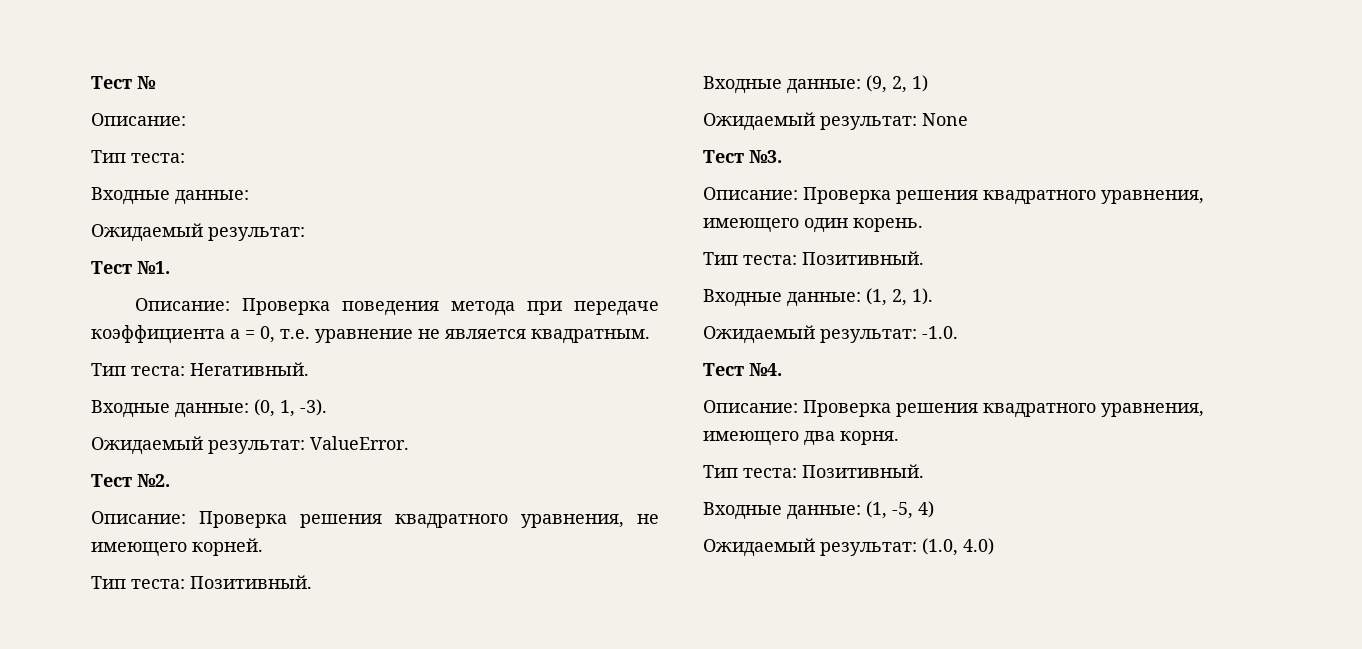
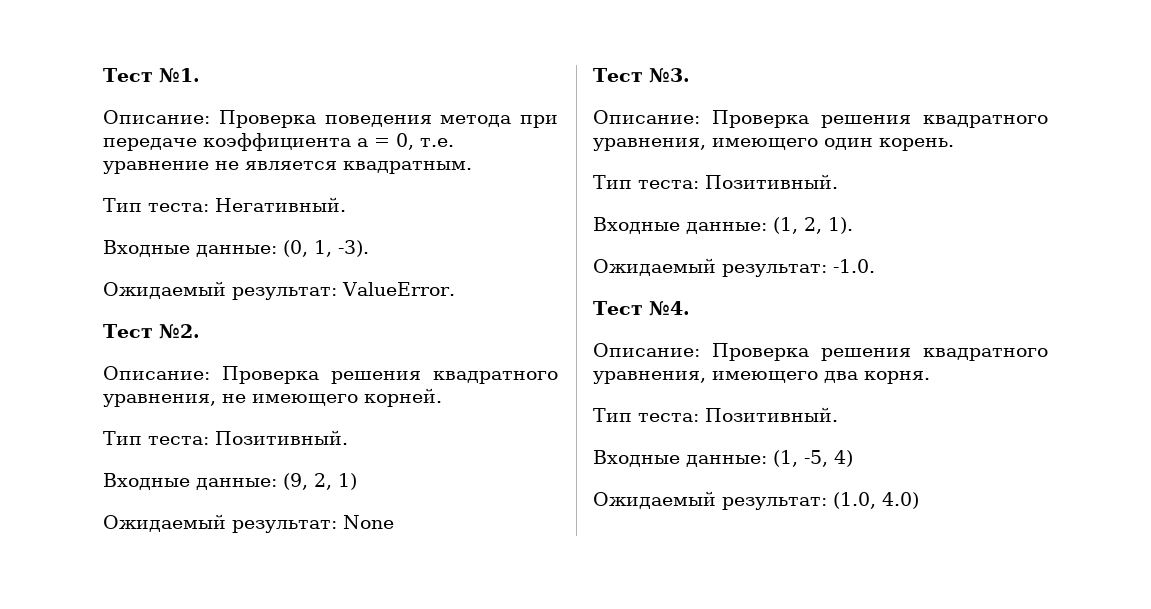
[91,76,156,89] [91,113,186,126] [91,150,185,163] [91,187,249,205] [91,223,305,242] [91,261,132,274] Тест № // Описание: // Тип теста: // Входные данные: // Ожидаемый результат: // Тест -> [103,68,153,82] Тест

